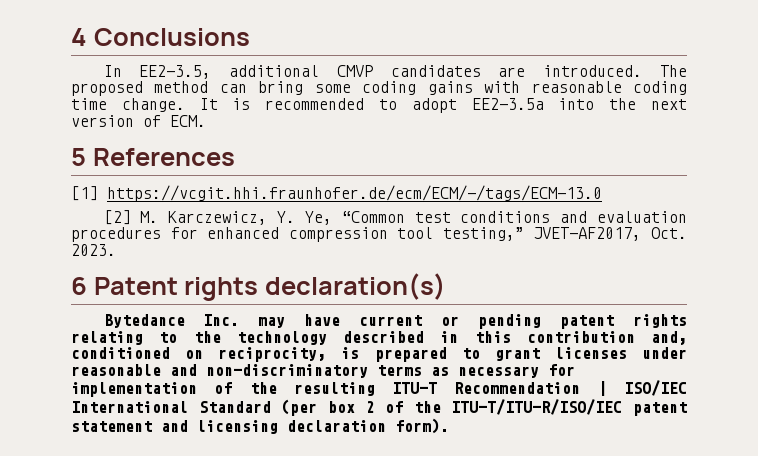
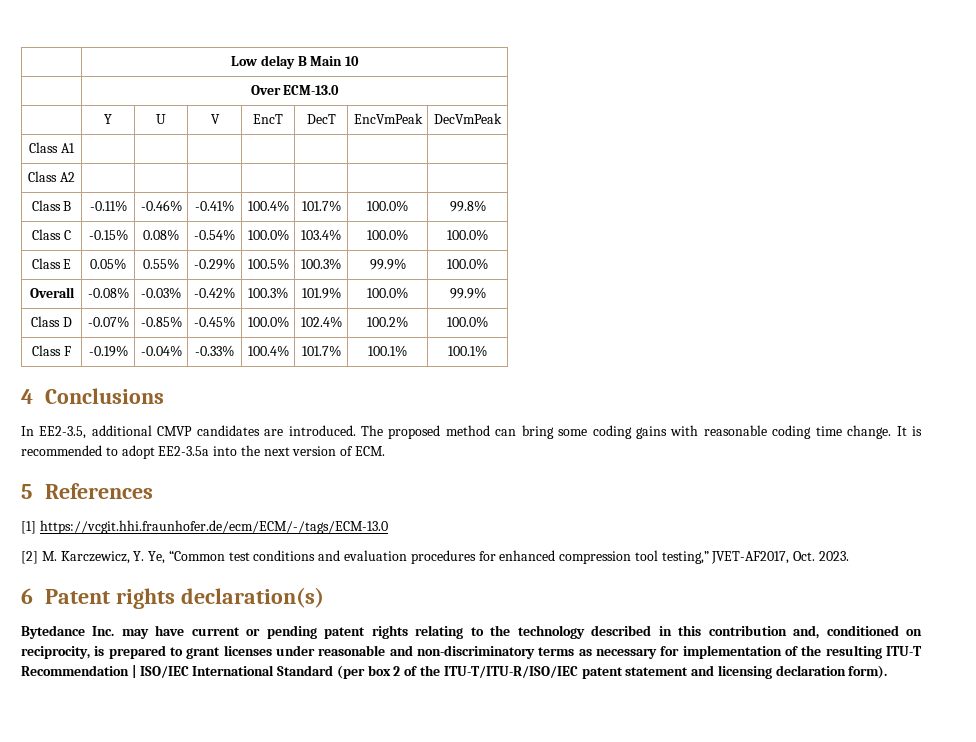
(71, 37) none -> [230,55,360,69] [250,85,340,95] [104,114,113,124] [156,114,166,124] [210,114,220,124] [253,114,283,124] [306,114,336,124] [353,113,423,124] [434,113,502,124] [29,142,75,153] [28,171,75,182] [31,200,72,211] [89,200,127,212] [140,200,182,212] [195,200,234,212] [247,200,289,212] [301,200,341,212] [367,200,408,212] [449,200,486,212] [32,229,71,240] [88,229,128,241] [143,229,179,241] [194,229,235,241] [247,229,289,241] [301,229,341,241] [367,229,408,241] [447,229,488,241] [31,258,72,269] [90,258,126,270] [143,258,179,270] [194,258,235,270] [247,258,289,270] [301,258,341,270] [369,258,406,270] [447,258,488,270] [29,287,75,298] [87,287,129,299] [141,287,181,299] [194,287,235,299] [248,287,288,299] [301,287,341,299] [367,287,408,299] [449,287,486,299] [31,316,72,327] [87,316,129,328] [140,316,182,328] [194,316,235,328] [247,316,289,328] [300,316,342,328] [367,316,408,328] [447,316,488,328] [32,345,71,356] [88,345,128,357] [140,345,182,357] [195,345,234,357] [247,345,289,357] [301,345,341,357] [368,345,407,357] [448,345,487,357] | Low delay B Main 10 // | Over ECM-13.0 // | Y | U | V | EncT | DecT | EncVmPeak | DecVmPeak // Class A1 | | | | | | | // Class A2 | | | | | | | // Class B | -0.11% | -0.46% | -0.41% | 100.4% | 101.7% | 100.0% | 99.8% // Class C | -0.15% | 0.08% | -0.54% | 100.0% | 103.4% | 100.0% | 100.0% // Class E | 0.05% | 0.55% | -0.29% | 100.5% | 100.3% | 99.9% | 100.0% // Overall | -0.08% | -0.03% | -0.42% | 100.3% | 101.9% | 100.0% | 99.9% // Class D | -0.07% | -0.85% | -0.45% | 100.0% | 102.4% | 100.2% | 100.0% // Class F | -0.19% | -0.04% | -0.33% | 100.4% | 101.7% | 100.1% | 100.1% //

